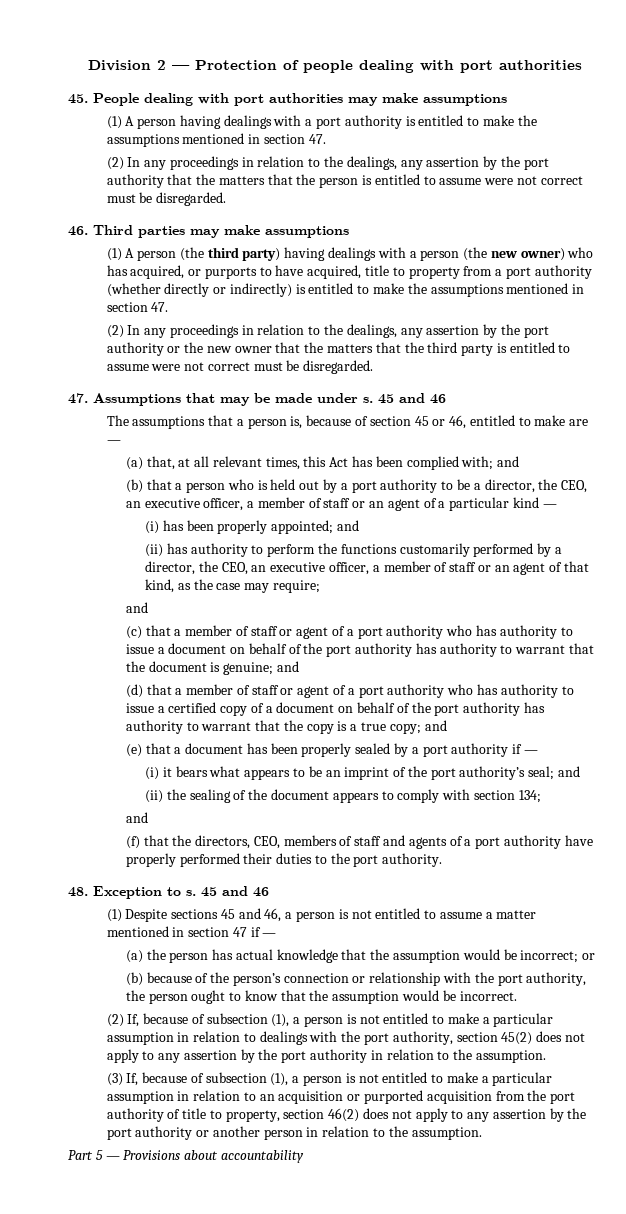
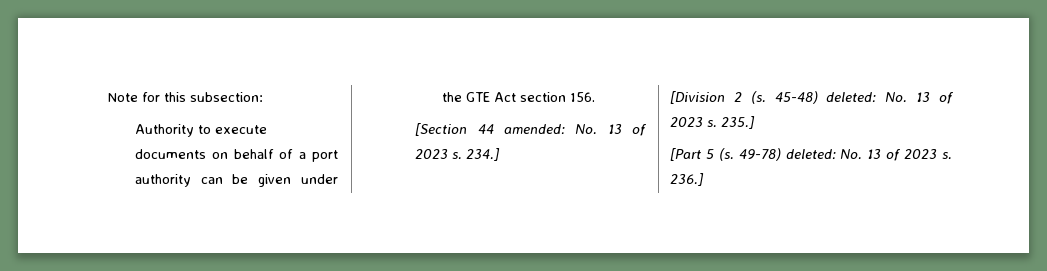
[87,60,582,73] [68,93,507,106] [106,115,537,129] [106,133,326,147] [106,156,549,170] [106,174,583,188] [106,192,227,206] [68,225,349,238] [106,247,594,261] [106,265,592,279] [106,283,585,297] [106,302,169,312] [106,324,549,338] [106,342,571,356] [106,360,374,374] [68,393,446,406] [106,415,589,429] [106,440,121,444] [125,456,520,470] [125,479,588,493] [125,497,557,511] [145,520,359,534] [145,543,562,557] [145,561,589,575] [145,579,320,593] [125,602,148,613] [125,625,573,639] [125,643,594,657] [125,661,299,675] [125,684,574,698] [125,702,545,716] [125,720,447,734] [125,743,538,757] [145,766,580,780] [145,789,541,803] [125,812,148,823] [125,835,593,849] [125,853,443,867] [68,886,269,899] [106,908,537,922] [106,926,277,937] [125,949,596,963] [125,972,587,986] [125,990,517,1004] [106,1013,554,1027] [106,1031,585,1045] [106,1049,546,1063] [106,1072,553,1086] [106,1090,576,1104] [106,1108,587,1122] [106,1126,482,1140] [68,1150,304,1163] Division 2 — Protection of people dealing with port authorities // 45. People dealing with port authorities may make assumptions // (1) A person having dealings with a port authority is entitled to make the assumptions mentioned in section 47. // (2) In any proceedings in relation to the dealings, any assertion by the port authority that the matters that the person is entitled to assume were not correct must be disregarded. // 46. Third parties may make assumptions // (1) A person (the third party) having dealings with a person (the new owner) who has acquired, or purports to have acquired, title to property from a port authority (whether directly or indirectly) is entitled to make the assumptions mentioned in section 47. // (2) In any proceedings in relation to the dealings, any assertion by the port authority or the new owner that the matters that the third party is entitled to assume were not correct must be disregarded. // 47. Assumptions that may be made under s. 45 and 46 // The assumptions that a person is, because of section 45 or 46, entitled to make are — // (a) that, at all relevant times, this Act has been complied with; and // (b) that a person who is held out by a port authority to be a director, the CEO, an executive officer, a member of staff or an agent of a particular kind — // (i) has been properly appointed; and // (ii) has authority to perform the functions customarily performed by a director, the CEO, an executive officer, a member of staff or an agent of that kind, as the case may require; // and // (c) that a member of staff or agent of a port authority who has authority to issue a document on behalf of the port authority has authority to warrant that the document is genuine; and // (d) that a member of staff or agent of a port authority who has authority to issue a certified copy of a document on behalf of the port authority has authority to warrant that the copy is a true copy; and // (e) that a document has been properly sealed by a port authority if — // (i) it bears what appears to be an imprint of the port authority’s seal; and // (ii) the sealing of the document appears to comply with section 134; // and // (f) that the directors, CEO, members of staff and agents of a port authority have properly performed their duties to the port authority. // 48. Exception to s. 45 and 46 // (1) Despite sections 45 and 46, a person is not entitled to assume a matter mentioned in section 47 if — // (a) the person has actual knowledge that the assumption would be incorrect; or // (b) because of the person’s connection or relationship with the port authority, the person ought to know that the assumption would be incorrect. // (2) If, because of subsection (1), a person is not entitled to make a particular assumption in relation to dealings with the port authority, section 45(2) does not apply to any assertion by the port authority in relation to the assumption. // (3) If, because of subsection (1), a person is not entitled to make a particular assumption in relation to an acquisition or purported acquisition from the port authority of title to property, section 46(2) does not apply to any assertion by the port authority or another person in relation to the assumption. // Part 5 — Provisions about accountability -> [108,92,264,102] [134,124,267,137] [134,149,338,162] [134,174,338,187] [441,92,595,102] [415,123,647,136] [415,148,501,161] [670,91,954,104] [670,116,755,129] [670,148,952,161] [670,173,704,186] Note for this subsection: // Authority to execute documents on behalf of a port authority can be given under the GTE Act section 156. // [Section 44 amended: No. 13 of 2023 s. 234.] // [Division 2 (s. 45-48) deleted: No. 13 of 2023 s. 235.] // [Part 5 (s. 49-78) deleted: No. 13 of 2023 s. 236.]

